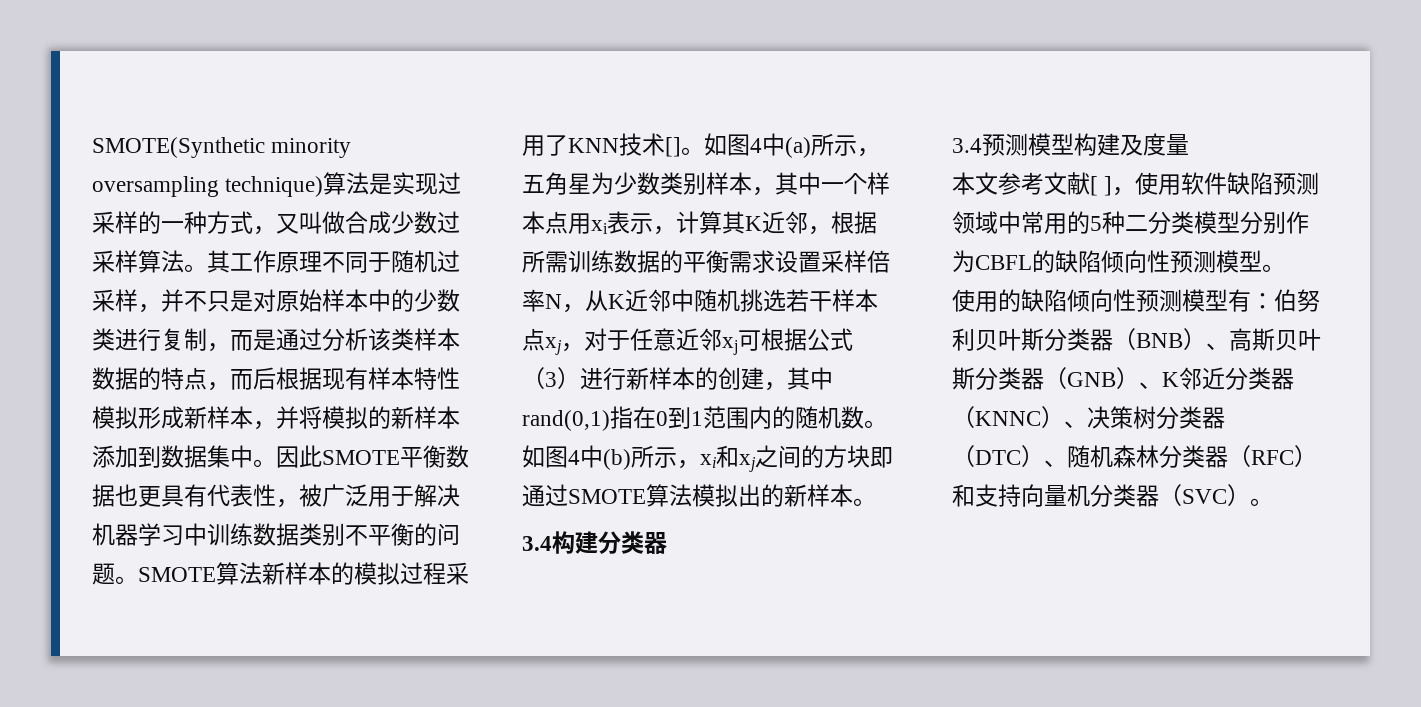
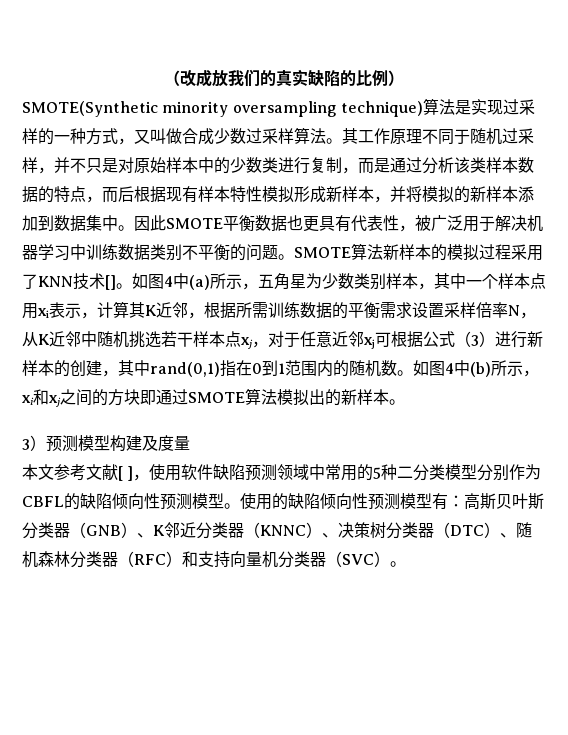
(92, 147) none -> [164,69,404,87] （改成放我们的真实缺陷的比例） //
[522,531,667,554] [952,138,982,153] 3.4构建分类器 // 3.4 -> [22,435,46,451] 3）
(1285, 268) // -> (240, 506) none
[1274,289,1320,312] [952,328,1229,351] 伯努利贝叶斯分类器（BNB）、 -> (464, 501) none

